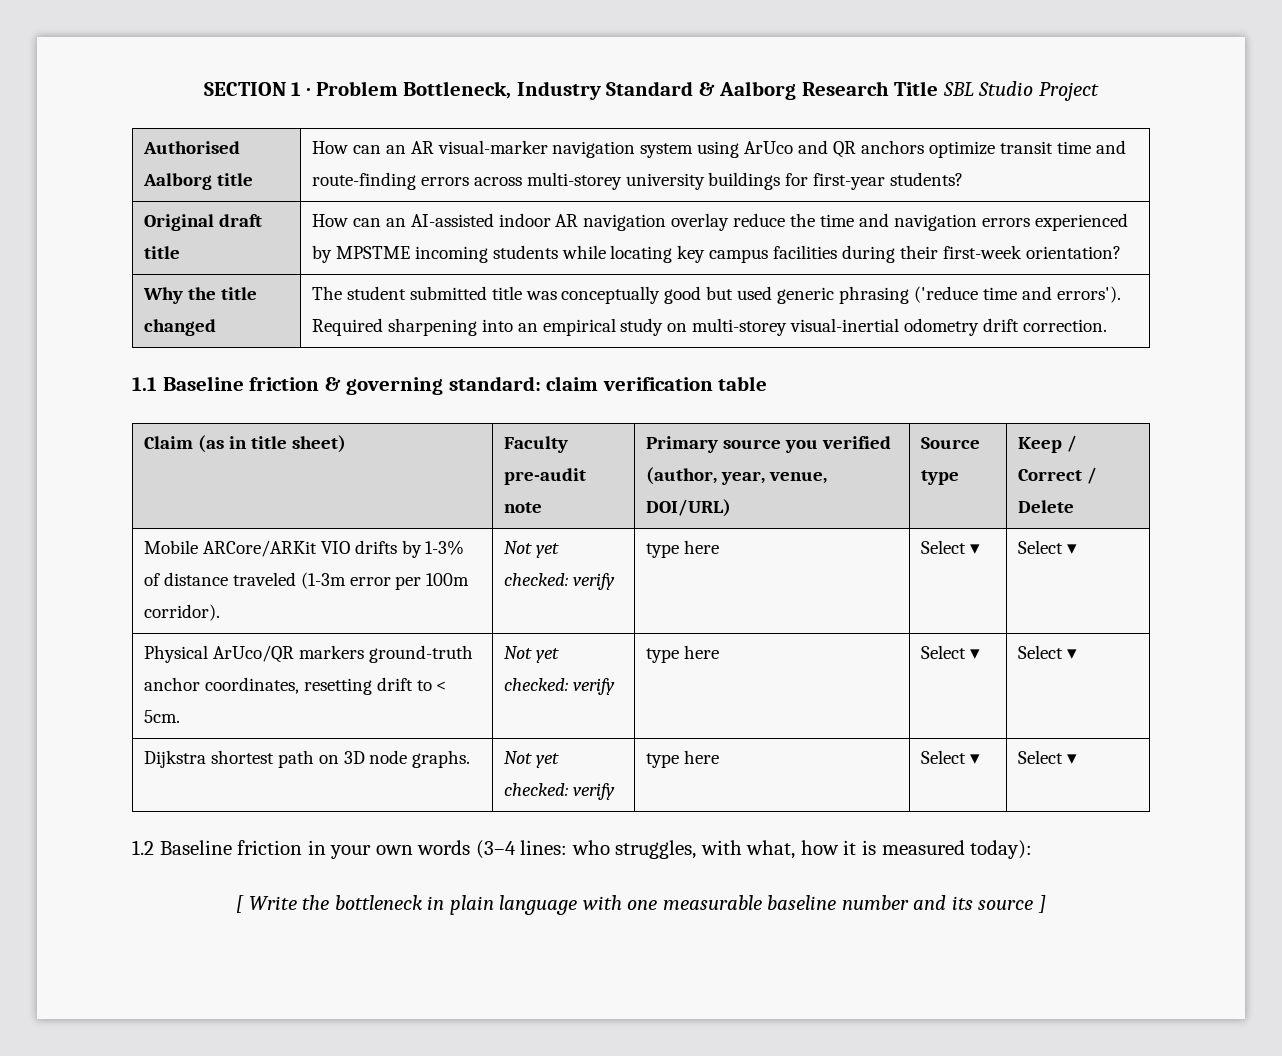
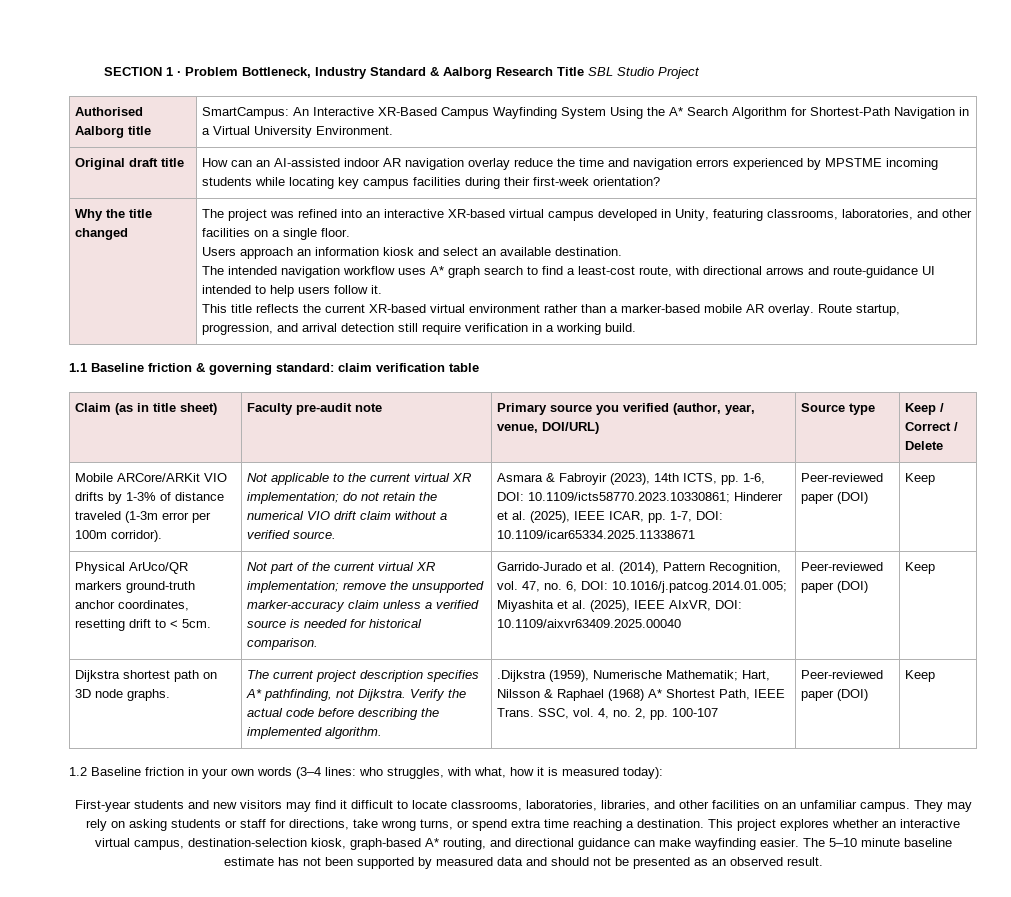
[311,140,1127,158] [311,172,964,190] How can an AR visual-marker navigation system using ArUco and QR anchors optimize transit time and route-finding errors across multi-storey university buildings for first-year students? -> [201,107,969,119] [201,126,393,138] SmartCampus: An Interactive XR-Based Campus Wayfinding System Using the A* Search Algorithm for Shortest-Path Navigation in a Virtual University Environment.
[346,286,1122,304] [311,318,1108,336] student submitted title was conceptually good but used generic phrasing ('reduce time and errors'). Required sharpening into an empirical study on multi-storey visual-inertial odometry drift correction. -> [227,209,972,221] [201,228,350,240] [201,247,622,259] [201,266,935,278] [201,285,382,297] [201,304,900,316] [201,323,636,335] project was refined into an interactive XR-based virtual campus developed in Unity, featuring classrooms, laboratories, and other facilities on a single floor. // Users approach an information kiosk and select an available destination. // The intended navigation workflow uses A* graph search to find a least-cost route, with directional arrows and route-guidance UI intended to help users follow it. // This title reflects the current XR-based virtual environment rather than a marker-based mobile AR overlay. Route startup, progression, and arrival detection still require verification in a working build.
[535,543,559,558] [503,573,615,590] [645,540,719,558] [920,540,980,554] [1017,540,1077,554] yet checked: verify | type here | Select ▾ | Select ▾ -> [270,473,471,485] [246,492,437,504] [246,511,447,520] [246,530,336,539] [496,473,765,485] [496,492,783,503] [496,511,723,523] [496,530,695,539] [800,473,883,482] [800,492,868,504] [904,473,935,485] applicable to the current virtual XR implementation; do not retain the numerical VIO drift claim without a verified source. | Asmara & Fabroyir (2023), 14th ICTS, pp. 1-6, DOI: 10.1109/icts58770.2023.10330861; Hinderer et al. (2025), IEEE ICAR, pp. 1-7, DOI: 10.1109/icar65334.2025.11338671 | Peer-reviewed paper (DOI) | Keep
[535,648,559,663] [503,678,615,695] [645,645,719,663] [920,645,980,659] [1017,645,1077,659] yet checked: verify | type here | Select ▾ | Select ▾ -> [269,562,435,574] [246,581,484,593] [246,600,479,612] [246,619,422,628] [246,638,318,650] [496,562,781,574] [496,581,787,593] [496,600,742,612] [496,619,681,628] [800,562,883,571] [800,581,868,593] [904,562,935,574] part of the current virtual XR implementation; remove the unsupported marker-accuracy claim unless a verified source is needed for historical comparison. | Garrido-Jurado et al. (2014), Pattern Recognition, vol. 47, no. 6, DOI: 10.1016/j.patcog.2014.01.005; Miyashita et al. (2025), IEEE AIxVR, DOI: 10.1109/aixvr63409.2025.00040 | Peer-reviewed paper (DOI) | Keep
[503,751,559,768] [503,783,615,800] [645,750,719,768] [920,750,980,764] [1017,750,1077,764] Not yet checked: verify | type here | Select ▾ | Select ▾ -> [246,670,479,682] [245,689,466,701] [246,708,439,720] [246,727,382,739] [496,670,770,682] [496,689,785,701] [496,708,718,720] [800,670,883,679] [800,689,868,701] [904,670,935,682] The current project description specifies A* pathfinding, not Dijkstra. Verify the actual code before describing the implemented algorithm. | .Dijkstra (1959), Numerische Mathematik; Hart, Nilsson & Raphael (1968) A* Shortest Path, IEEE Trans. SSC, vol. 4, no. 2, pp. 100-107 | Peer-reviewed paper (DOI) | Keep
[235,895,1047,915] [ Write the bottleneck in plain language with one measurable baseline number and its source ] -> [74,800,972,812] [86,819,960,831] [94,838,952,850] [223,857,823,869] First-year students and new visitors may find it difficult to locate classrooms, laboratories, libraries, and other facilities on an unfamiliar campus. They may rely on asking students or staff for directions, take wrong turns, or spend extra time reaching a destination. This project explores whether an interactive virtual campus, destination-selection kiosk, graph-based A* routing, and directional guidance can make wayfinding easier. The 5–10 minute baseline estimate has not been supported by measured data and should not be presented as an observed result.

